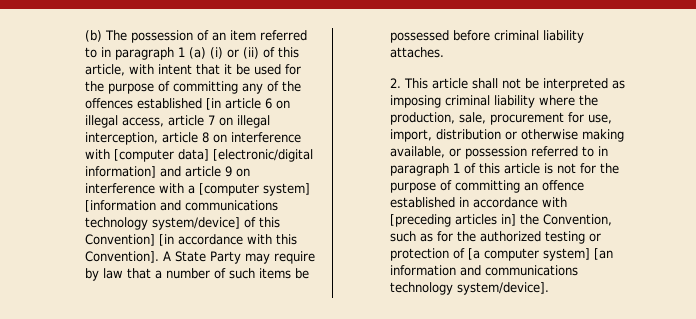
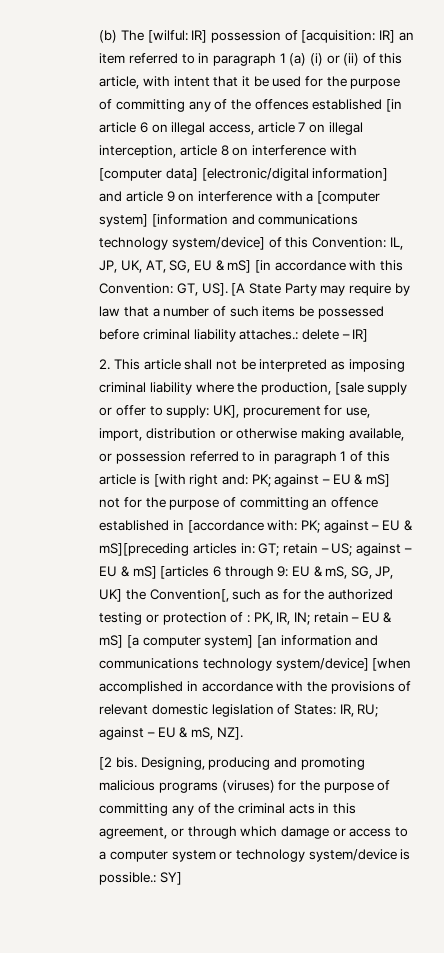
[131,30,210,43] possession of -> [147,30,395,43] [wilful: IR] possession of [acquisition: IR]
[85,234,298,246] [85,251,172,263] Convention] [in accordance with this Convention]. A -> [311,237,403,250] [99,260,403,273] [99,283,246,296] Convention: IL, JP, UK, AT, SG, EU & mS] [in accordance with this Convention: GT, US]. [A
[390,47,445,58] attaches. -> [239,329,369,342] attaches.: delete – IR]
[459,112,487,124] sale, -> [334,382,408,395] [99,405,239,418] [sale supply or offer to supply: UK],
(554, 168) none -> [153,474,390,487] [with right and: PK; against – EU & mS]
[473,197,568,208] [390,214,613,227] accordance with [preceding articles in] the Convention, -> [187,520,413,533] [99,543,412,556] [99,566,394,579] [99,589,229,602] [accordance with: PK; against – EU & mS][preceding articles in: GT; retain – US; against – EU & mS] [articles 6 through 9: EU & mS, SG, JP, UK] the Convention[,
(466, 253) none -> [246,612,393,625] [99,635,124,648] : PK, IR, IN; retain – EU & mS]
[457,282,550,295] system/device]. -> [275,658,412,671] [99,681,412,694] [99,704,379,717] [99,727,243,740] [99,757,365,770] [99,780,391,793] [99,803,356,816] [99,826,408,839] [99,849,411,862] [99,872,183,885] system/device] [when accomplished in accordance with the provisions of relevant domestic legislation of States: IR, RU; against – EU & mS, NZ]. // [2 bis. Designing, producing and promoting malicious programs (viruses) for the purpose of committing any of the criminal acts in this agreement, or through which damage or access to a computer system or technology system/device is possible.: SY]

